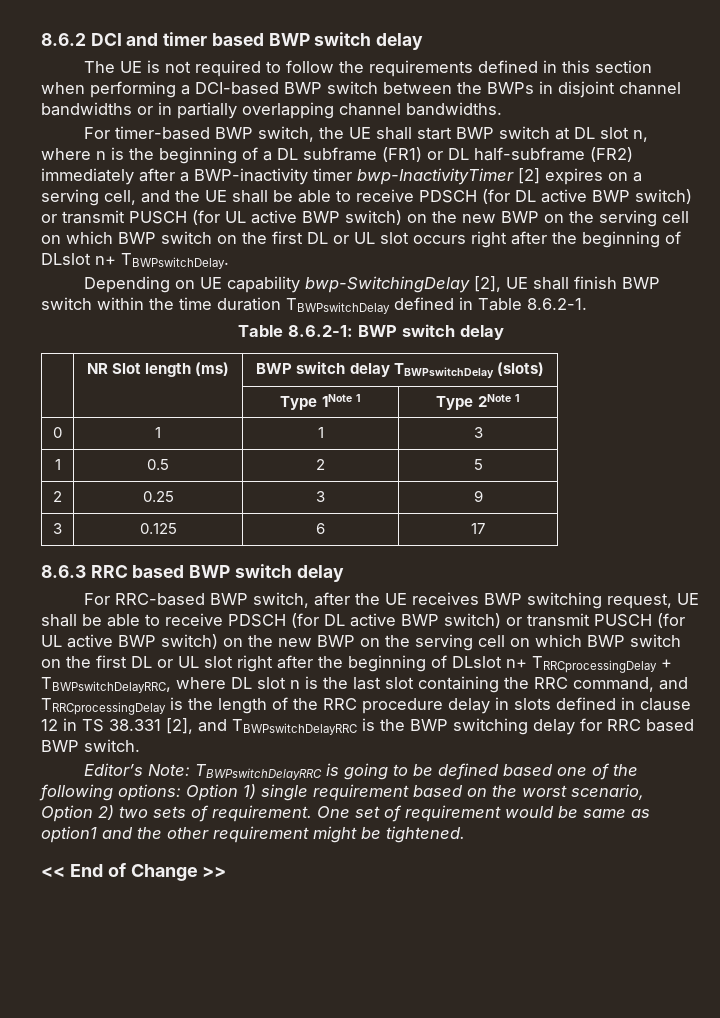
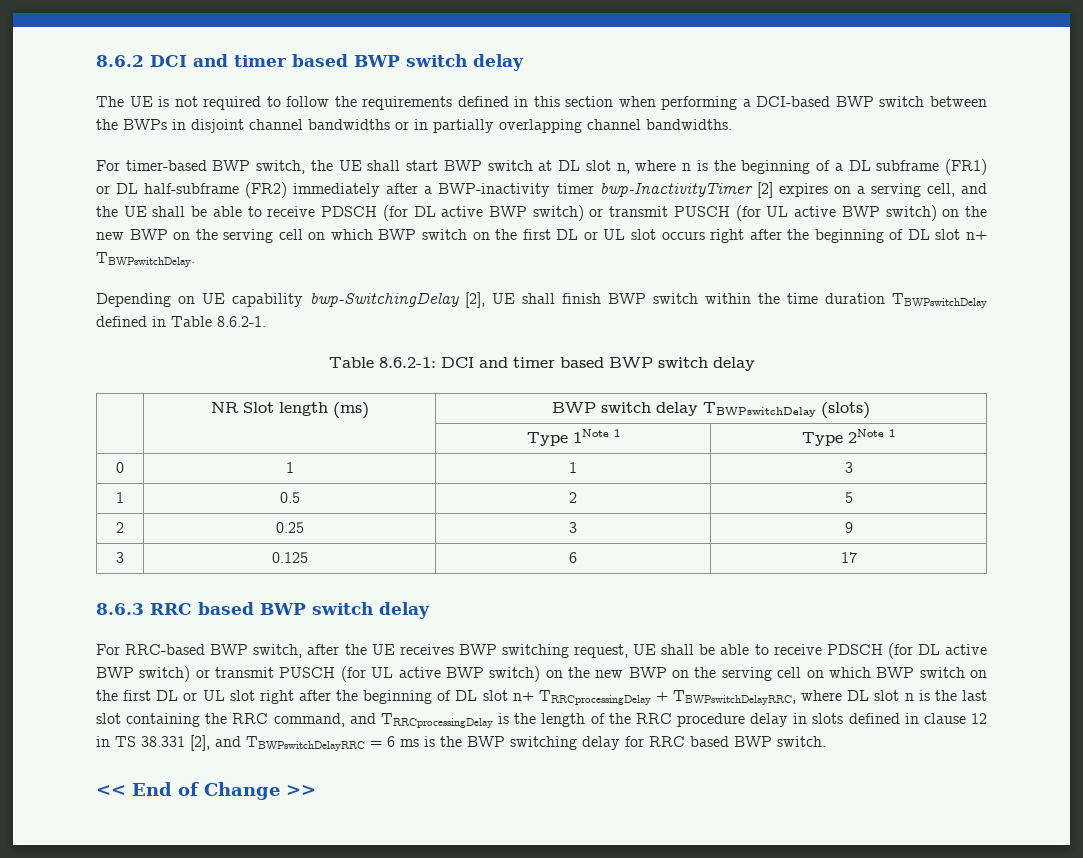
[41,253,91,265] DLslot -> [907,229,961,240] DL slot
(353, 331) none -> [440,357,604,368] DCI and timer based
[452,656,502,668] DLslot -> [455,690,508,701] DL slot
(357, 727) none -> [370,736,419,747] = 6 ms
[83,763,638,780] [39,784,644,801] [41,805,650,822] [41,826,465,843] // Editor’s Note: TBWPswitchDelayRRC is going to be defined based one of the following options: Option 1) single requirement based on the worst scenario, Option 2) two sets of requirement. One set of requirement would be same as option1 and the other requirement might be tightened. -> (826, 741) none

